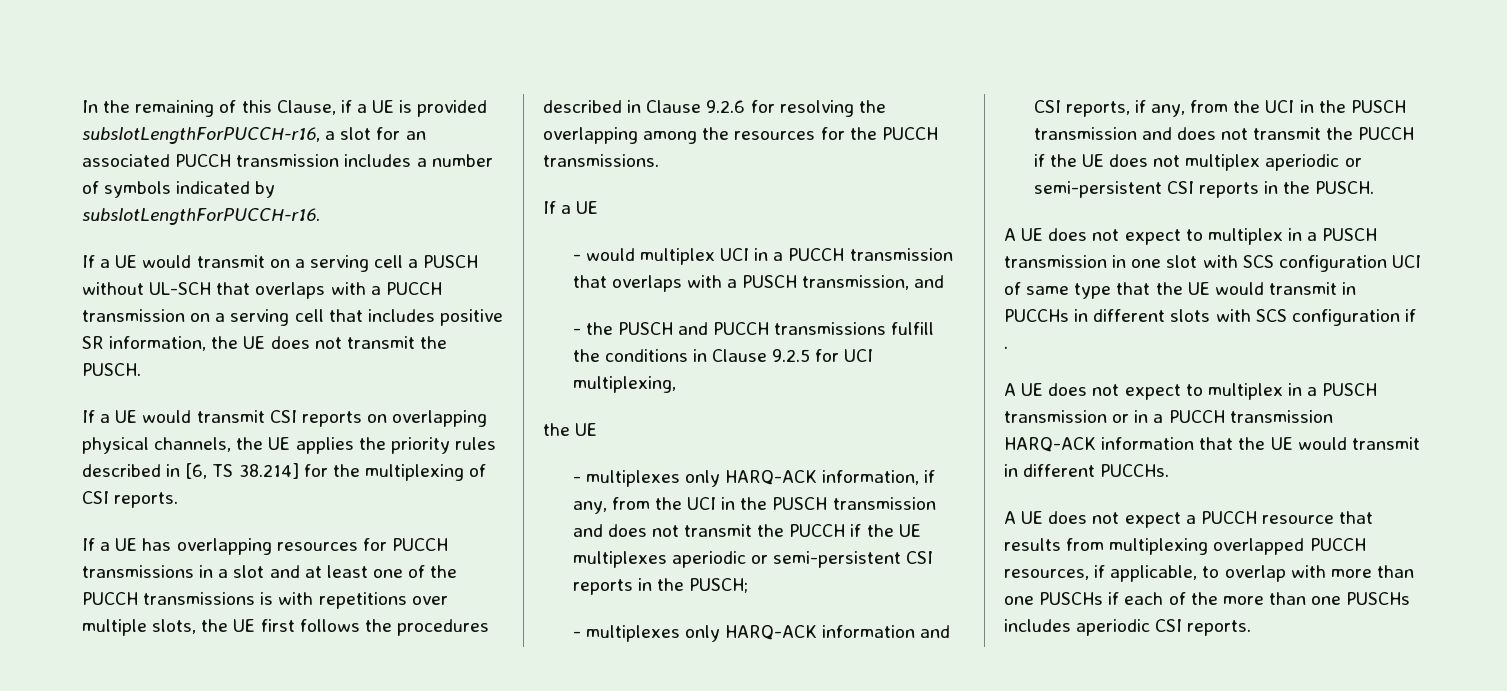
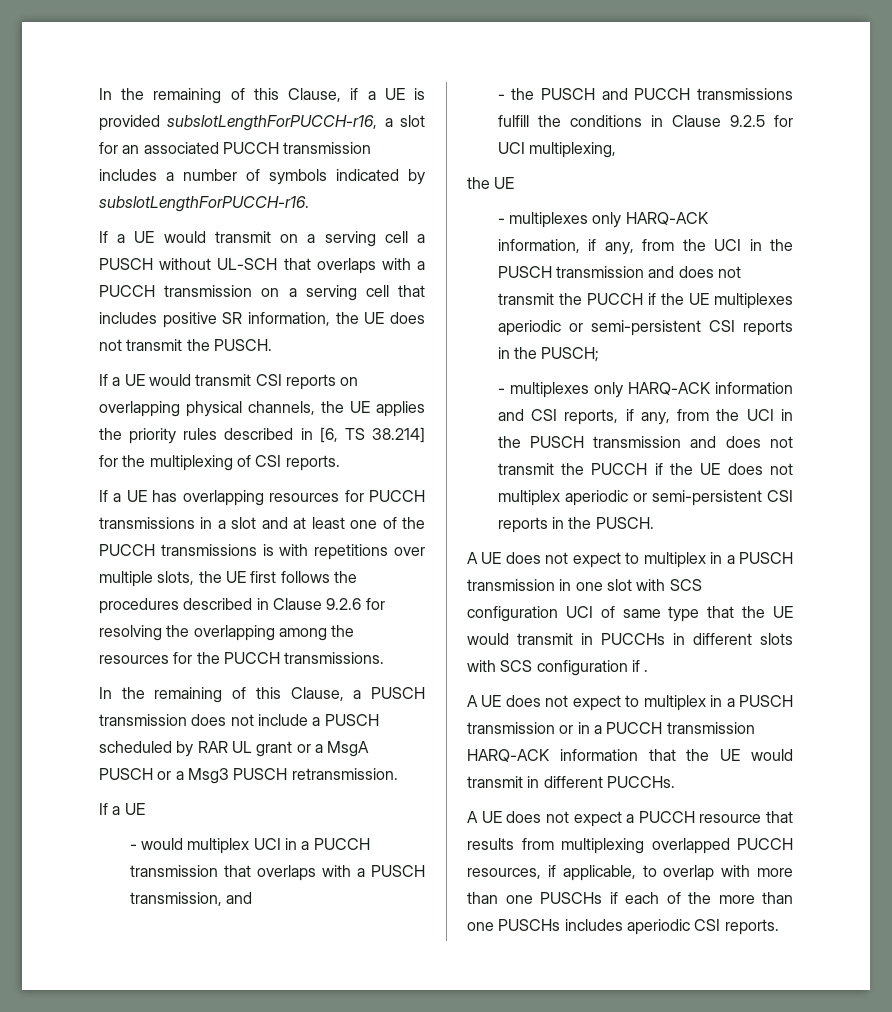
(659, 160) none -> [99,687,426,703] [99,714,379,726] [99,741,370,757] [99,768,398,784] // In the remaining of this Clause, a PUSCH transmission does not include a PUSCH scheduled by RAR UL grant or a MsgA PUSCH or a Msg3 PUSCH retransmission.

